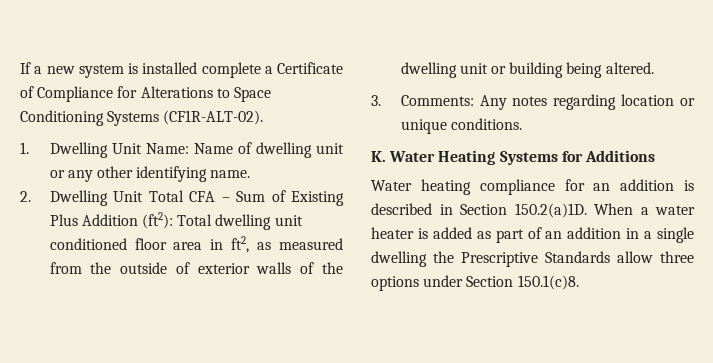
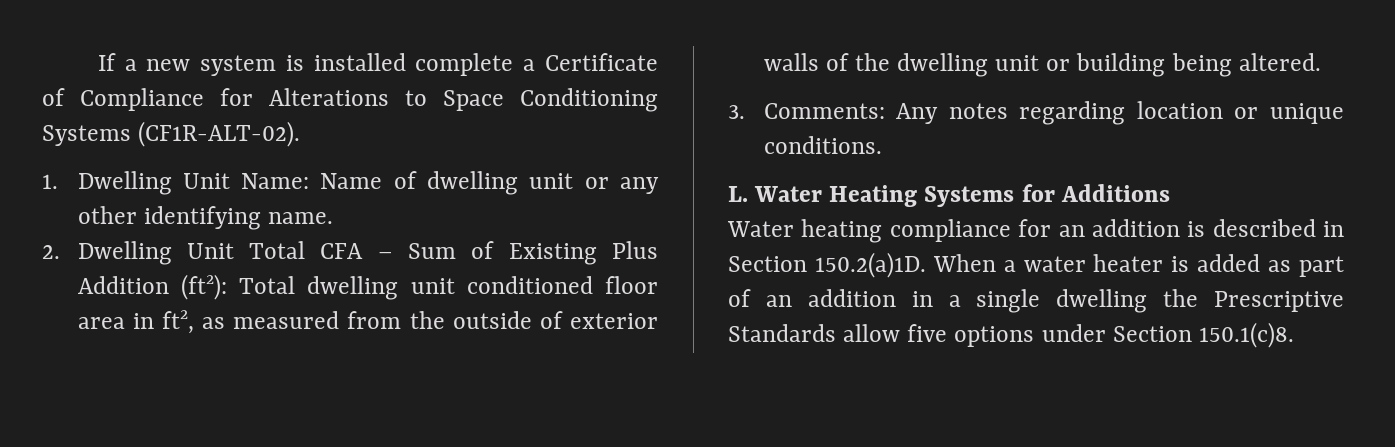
[371,151,386,162] K. -> [728,186,748,202] L.
[660,251,694,263] three -> [907,324,948,342] five

